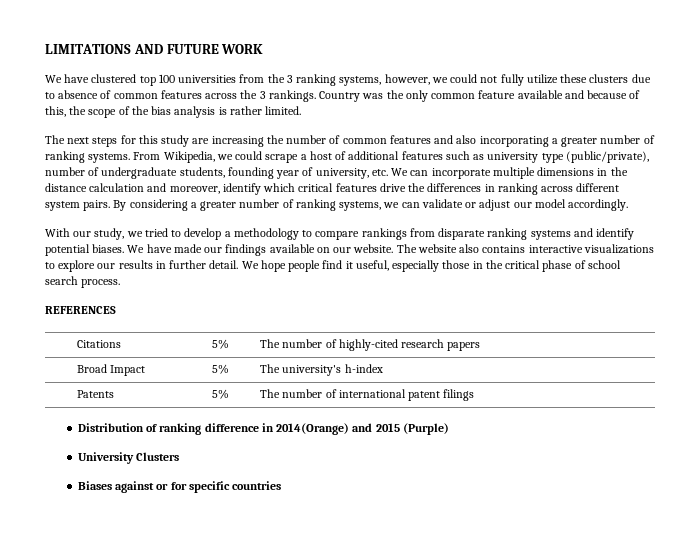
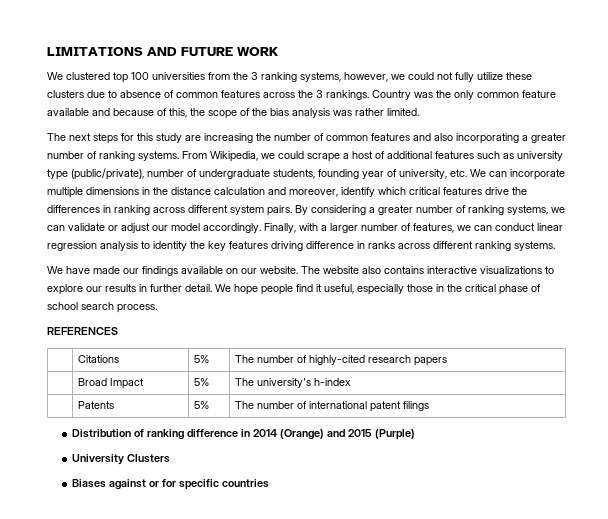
[64,74,90,83] have -> (63, 76) none
[218,107,227,115] is -> [333,110,352,116] was
[45,228,635,240] [45,244,125,256] // With our study, we tried to develop a methodology to compare rankings from disparate ranking systems and identify potential biases. -> [264,223,563,233] [47,241,555,251] Finally, with a larger number of features, we can conduct linear regression analysis to identity the key features driving difference in ranks across different ranking systems. //
[276,423,350,435] 2014(Orange) -> [252,429,324,440] 2014 (Orange)

